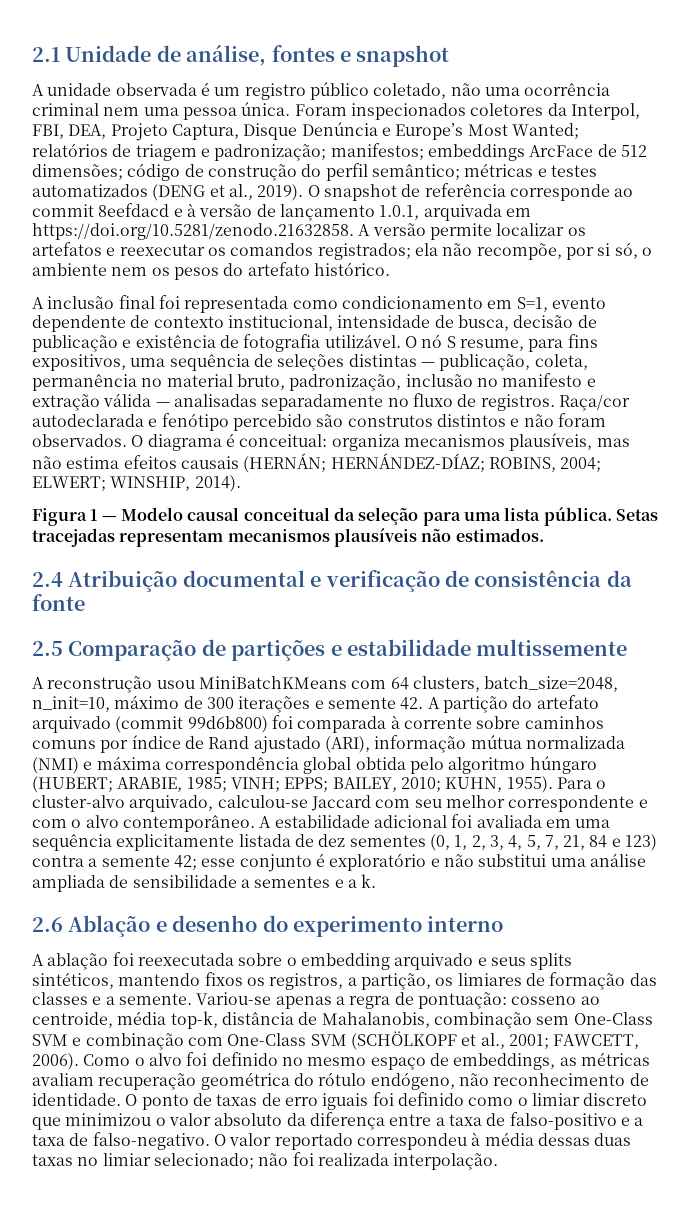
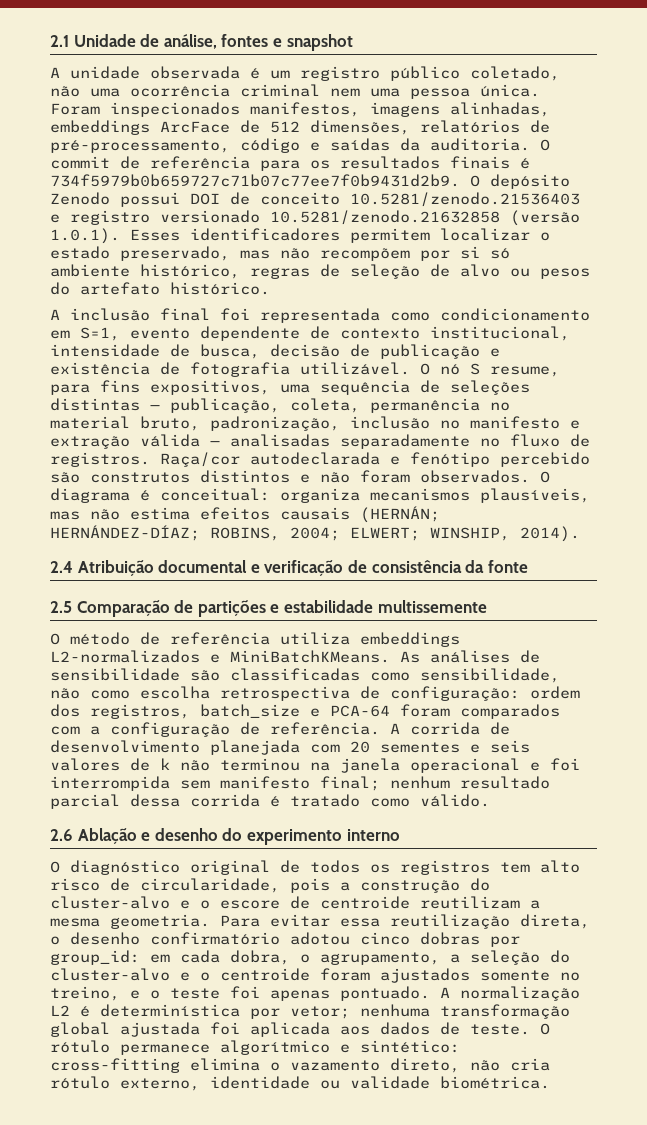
[470,103,640,120] [32,122,579,141] [32,143,647,161] [32,163,597,181] [32,183,634,201] [32,203,531,221] [32,223,586,240] [32,242,652,260] [32,263,170,276] coletores da Interpol, FBI, DEA, Projeto Captura, Disque Denúncia e Europe’s Most Wanted; relatórios de triagem e padronização; manifestos; embeddings ArcFace de 512 dimensões; código de construção do perfil semântico; métricas e testes automatizados (DENG et al., 2019). O snapshot de referência corresponde ao commit 8eefdacd e à versão de lançamento 1.0.1, arquivada em https://doi.org/10.5281/zenodo.21632858. A versão permite localizar os artefatos e reexecutar os comandos registrados; ela não recompõe, por si só, o ambiente nem os -> [250,102,550,117] [50,120,550,135] [50,138,550,153] [50,156,530,171] [50,174,570,189] [50,192,580,207] [50,210,580,226] [50,228,550,244] [50,246,510,261] [50,264,530,279] manifestos, imagens alinhadas, embeddings ArcFace de 512 dimensões, relatórios de pré-processamento, código e saídas da auditoria. O commit de referência para os resultados finais é 734f5979b0b659727c71b07c77ee7f0b9431d2b9. O depósito Zenodo possui DOI de conceito 10.5281/zenodo.21536403 e registro versionado 10.5281/zenodo.21632858 (versão 1.0.1). Esses identificadores permitem localizar o estado preservado, mas não recompõem por si só ambiente histórico, regras de seleção de alvo ou
[32,507,658,526] [32,528,544,547] // Figura 1 — Modelo causal conceitual da seleção para uma lista pública. Setas tracejadas representam mecanismos plausíveis não estimados. -> (580, 534) none
[32,676,619,693] [32,695,599,713] [32,715,604,733] [32,735,625,754] [32,756,597,774] [32,776,607,793] [32,795,648,812] [32,814,611,832] [32,834,658,851] [32,853,646,872] [32,874,377,892] A reconstrução usou MiniBatchKMeans com 64 clusters, batch_size=2048, n_init=10, máximo de 300 iterações e semente 42. A partição do artefato arquivado (commit 99d6b800) foi comparada à corrente sobre caminhos comuns por índice de Rand ajustado (ARI), informação mútua normalizada (NMI) e máxima correspondência global obtida pelo algoritmo húngaro (HUBERT; ARABIE, 1985; VINH; EPPS; BAILEY, 2010; KUHN, 1955). Para o cluster-alvo arquivado, calculou-se Jaccard com seu melhor correspondente e com o alvo contemporâneo. A estabilidade adicional foi avaliada em uma sequência explicitamente listada de dez sementes (0, 1, 2, 3, 4, 5, 7, 21, 84 e 123) contra a semente 42; esse conjunto é exploratório e não substitui uma análise ampliada de sensibilidade a sementes e a k. -> [50,632,460,647] [50,650,540,663] [50,668,560,683] [50,686,580,701] [50,704,560,719] [50,722,510,737] [50,740,530,755] [50,758,580,773] [50,776,550,791] [50,794,490,809] O método de referência utiliza embeddings L2-normalizados e MiniBatchKMeans. As análises de sensibilidade são classificadas como sensibilidade, não como escolha retrospectiva de configuração: ordem dos registros, batch_size e PCA-64 foram comparados com a configuração de referência. A corrida de desenvolvimento planejada com 20 sementes e seis valores de k não terminou na janela operacional e foi interrompida sem manifesto final; nenhum resultado parcial dessa corrida é tratado como válido.
[32,952,573,970] [32,972,657,990] [32,992,600,1009] [32,1011,653,1029] [32,1031,640,1050] [32,1052,650,1070] [32,1072,649,1090] [32,1092,648,1110] [32,1112,644,1130] [32,1132,632,1150] [32,1152,499,1170] A ablação foi reexecutada sobre o embedding arquivado e seus splits sintéticos, mantendo fixos os registros, a partição, os limiares de formação das classes e a semente. Variou-se apenas a regra de pontuação: cosseno ao centroide, média top-k, distância de Mahalanobis, combinação sem One-Class SVM e combinação com One-Class SVM (SCHÖLKOPF et al., 2001; FAWCETT, 2006). Como o alvo foi definido no mesmo espaço de embeddings, as métricas avaliam recuperação geométrica do rótulo endógeno, não reconhecimento de identidade. O ponto de taxas de erro iguais foi definido como o limiar discreto que minimizou o valor absoluto da diferença entre a taxa de falso-positivo e a taxa de falso-negativo. O valor reportado correspondeu à média dessas duas taxas no limiar selecionado; não foi realizada interpolação. -> [50,860,580,875] [50,878,490,893] [50,896,540,909] [50,914,590,929] [50,932,520,947] [50,950,570,965] [50,968,580,983] [50,986,580,1001] [50,1004,570,1019] [50,1022,550,1037] [50,1040,460,1055] [50,1058,550,1073] [50,1076,550,1091] O diagnóstico original de todos os registros tem alto risco de circularidade, pois a construção do cluster-alvo e o escore de centroide reutilizam a mesma geometria. Para evitar essa reutilização direta, o desenho confirmatório adotou cinco dobras por group_id: em cada dobra, o agrupamento, a seleção do cluster-alvo e o centroide foram ajustados somente no treino, e o teste foi apenas pontuado. A normalização L2 é determinística por vetor; nenhuma transformação global ajustada foi aplicada aos dados de teste. O rótulo permanece algorítmico e sintético: cross-fitting elimina o vazamento direto, não cria rótulo externo, identidade ou validade biométrica.

